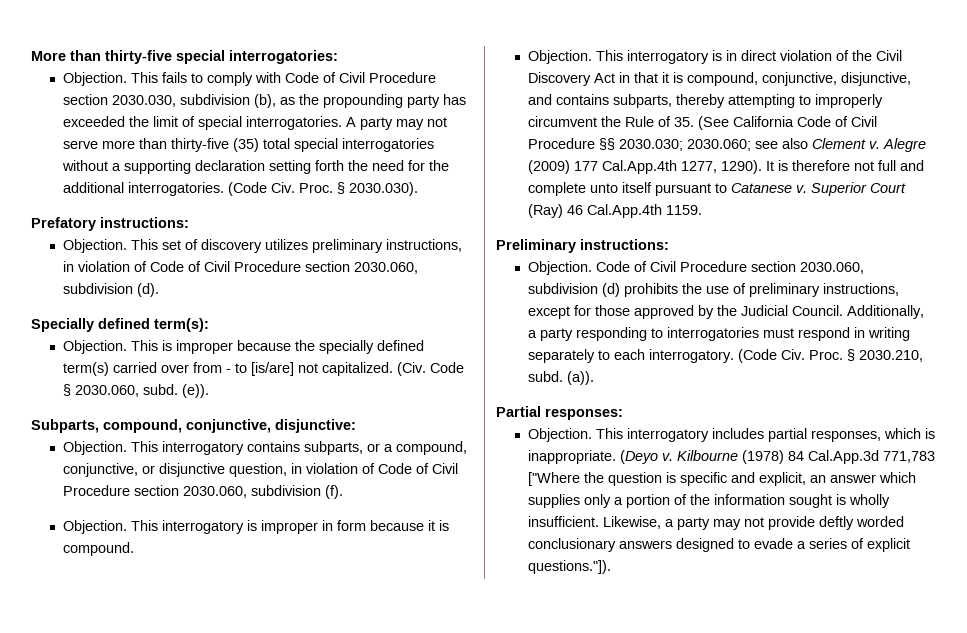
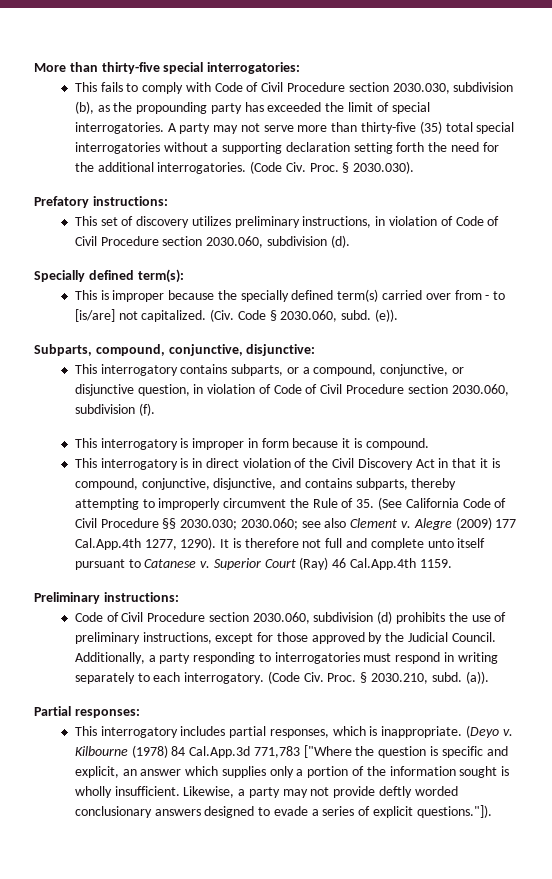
[63,72,128,86] Objection. -> (301, 68) none
[63,239,128,253] Objection. -> (168, 201) none
[63,340,128,354] Objection. -> (184, 276) none
[63,441,128,455] Objection. -> (316, 350) none
[63,520,128,534] Objection. -> (155, 409) none
[528,50,593,64] Objection. -> (429, 444) none
[528,261,593,275] Objection. -> (179, 597) none
[528,428,593,442] Objection. -> (140, 713) none

